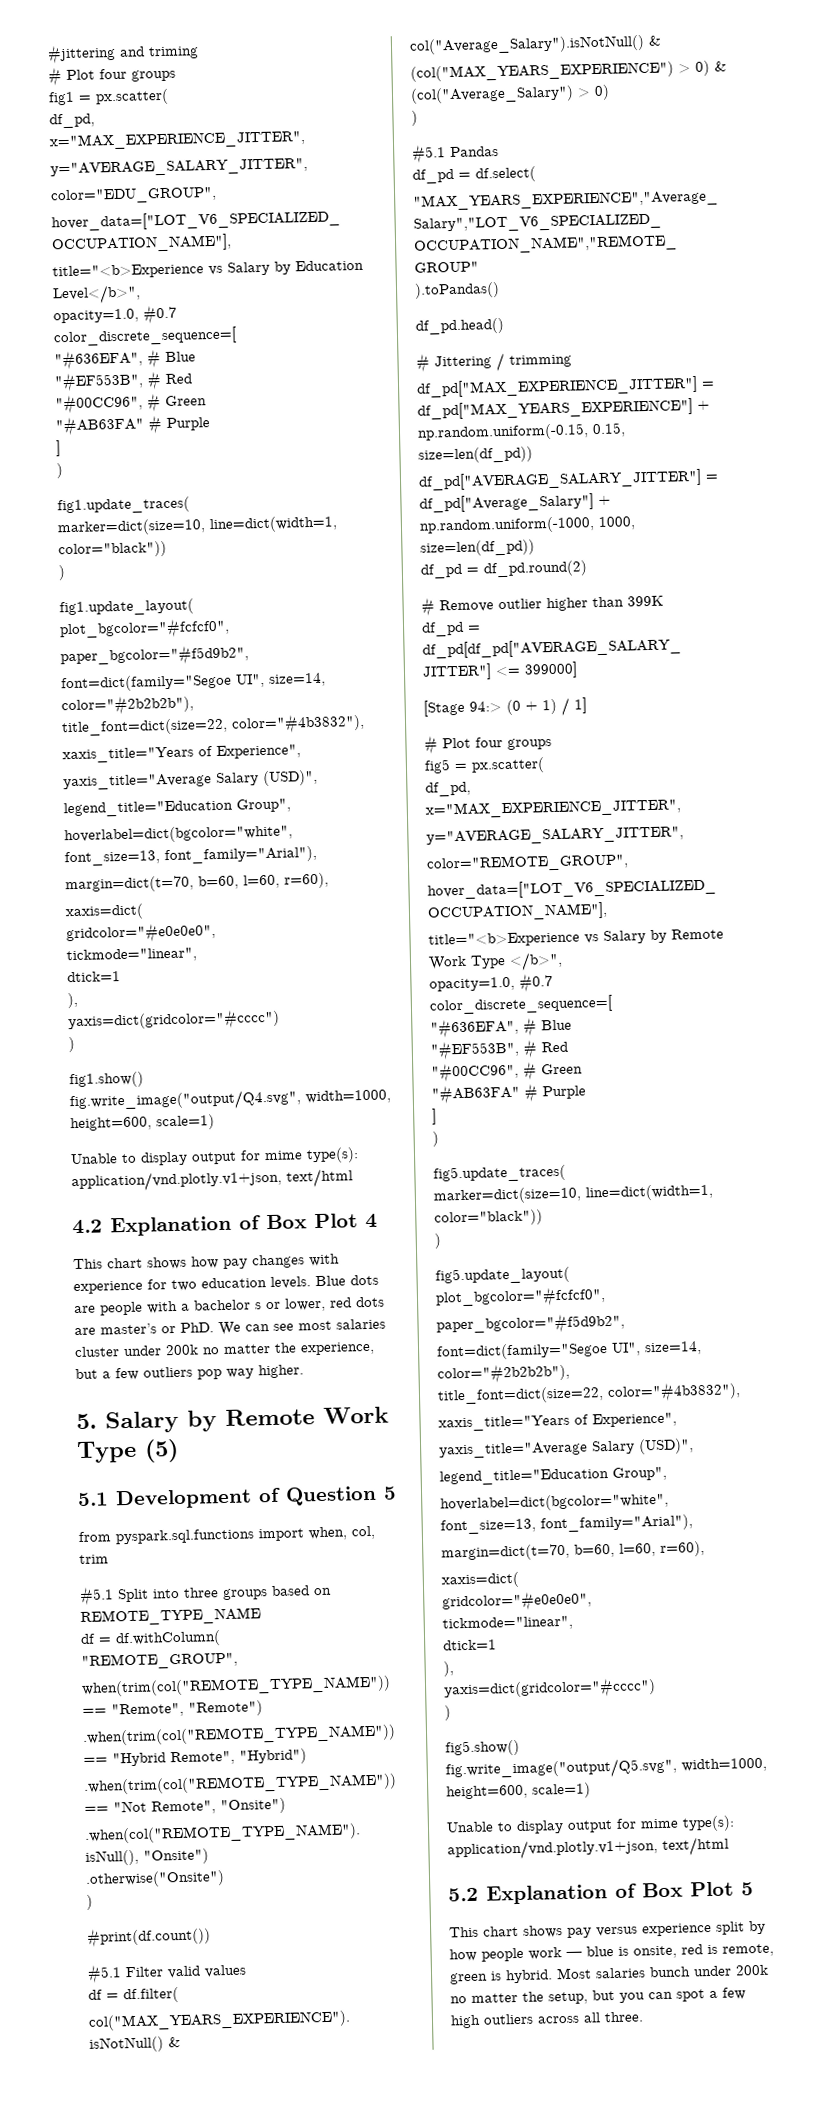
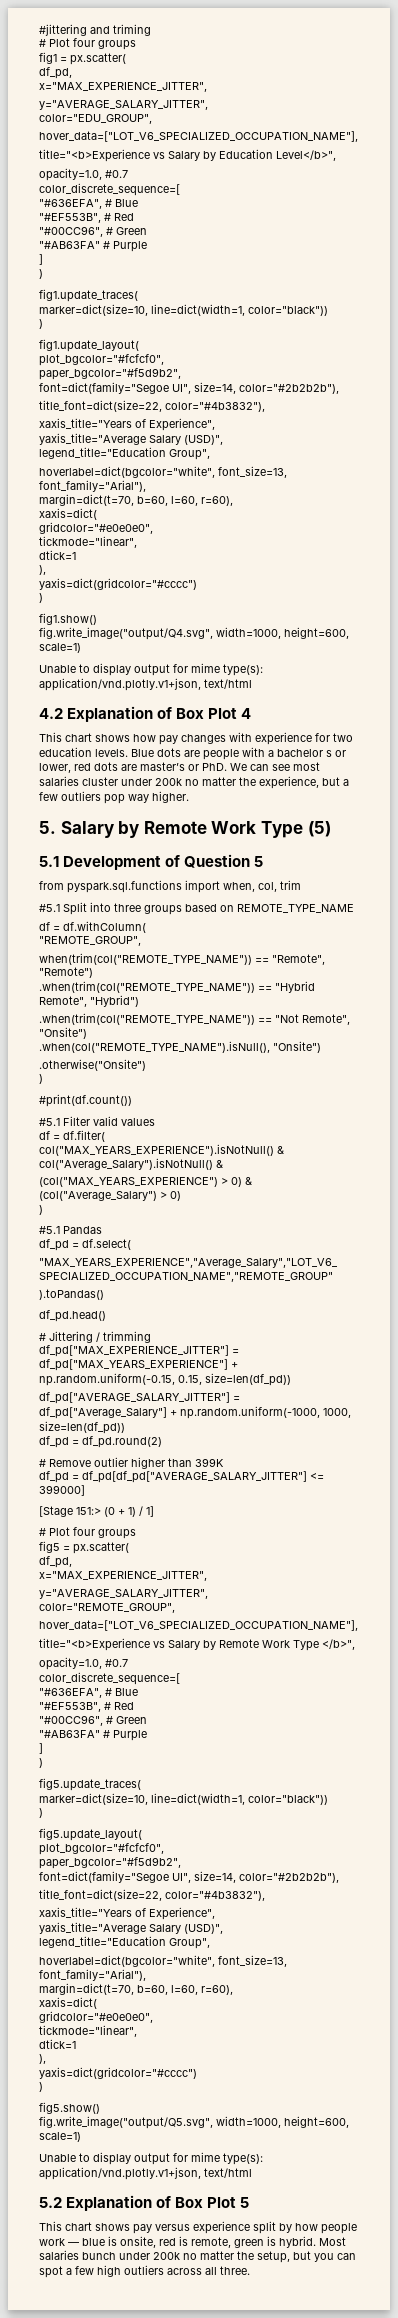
[469,701,502,713] 94:> -> [76,1507,101,1515] 151:>

